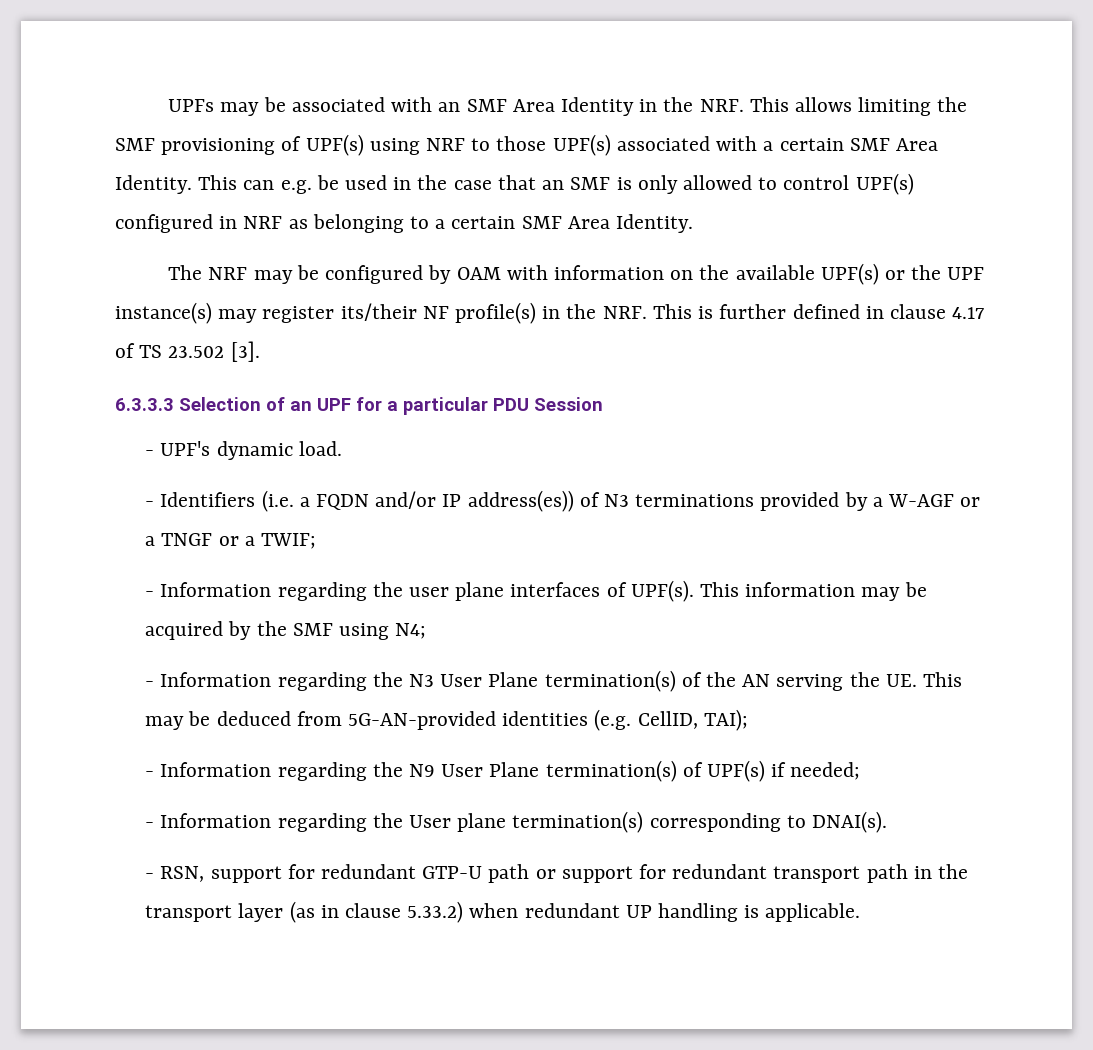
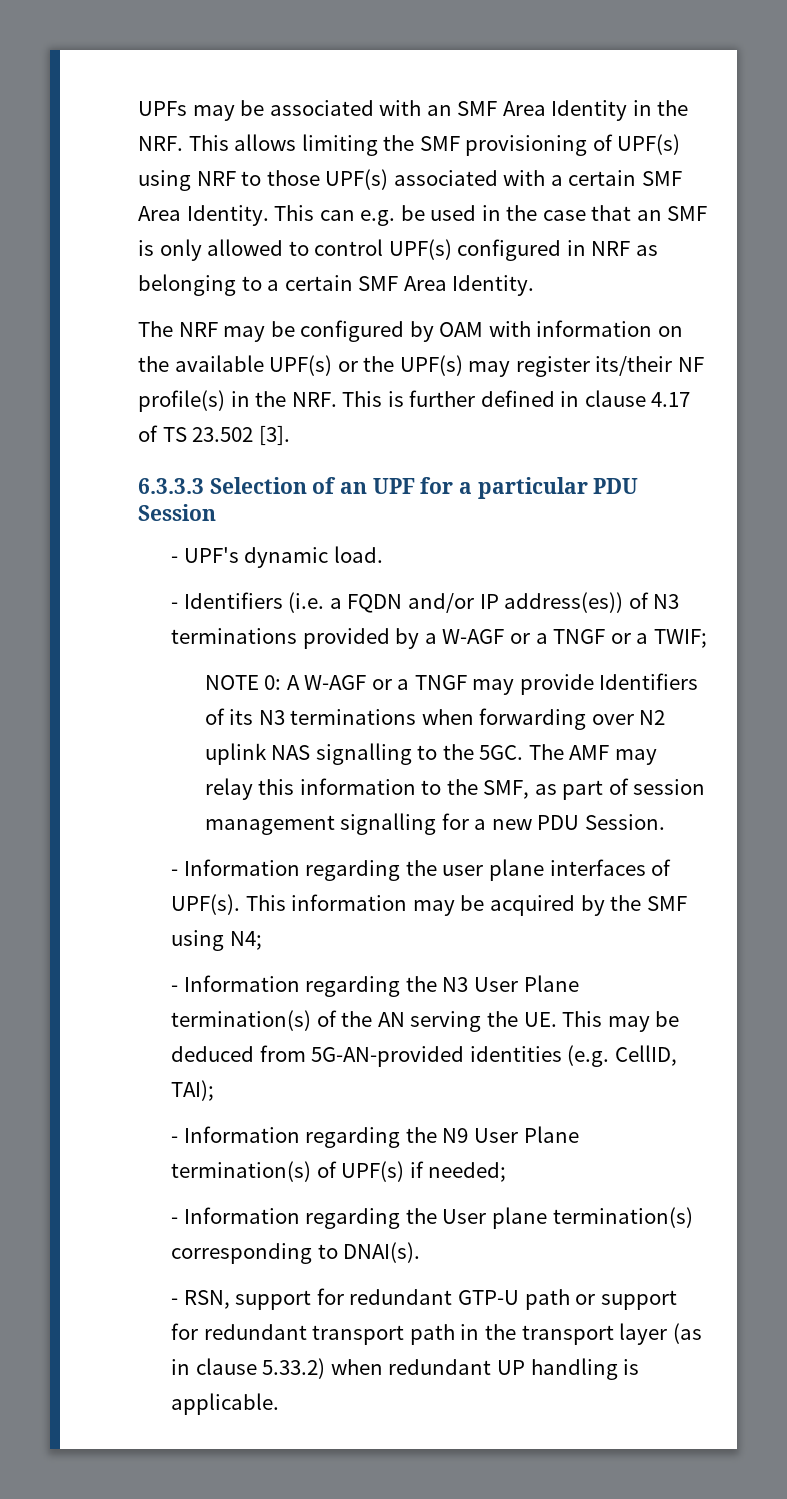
[947,267,985,280] [115,302,212,324] UPF instance(s) -> [399,355,463,376] UPF(s)
(316, 541) none -> [204,673,699,695] [204,708,666,730] [204,743,657,765] [204,778,706,800] [204,813,665,835] // NOTE 0: A W-AGF or a TNGF may provide Identifiers of its N3 terminations when forwarding over N2 uplink NAS signalling to the 5GC. The AMF may relay this information to the SMF, as part of session management signalling for a new PDU Session.

